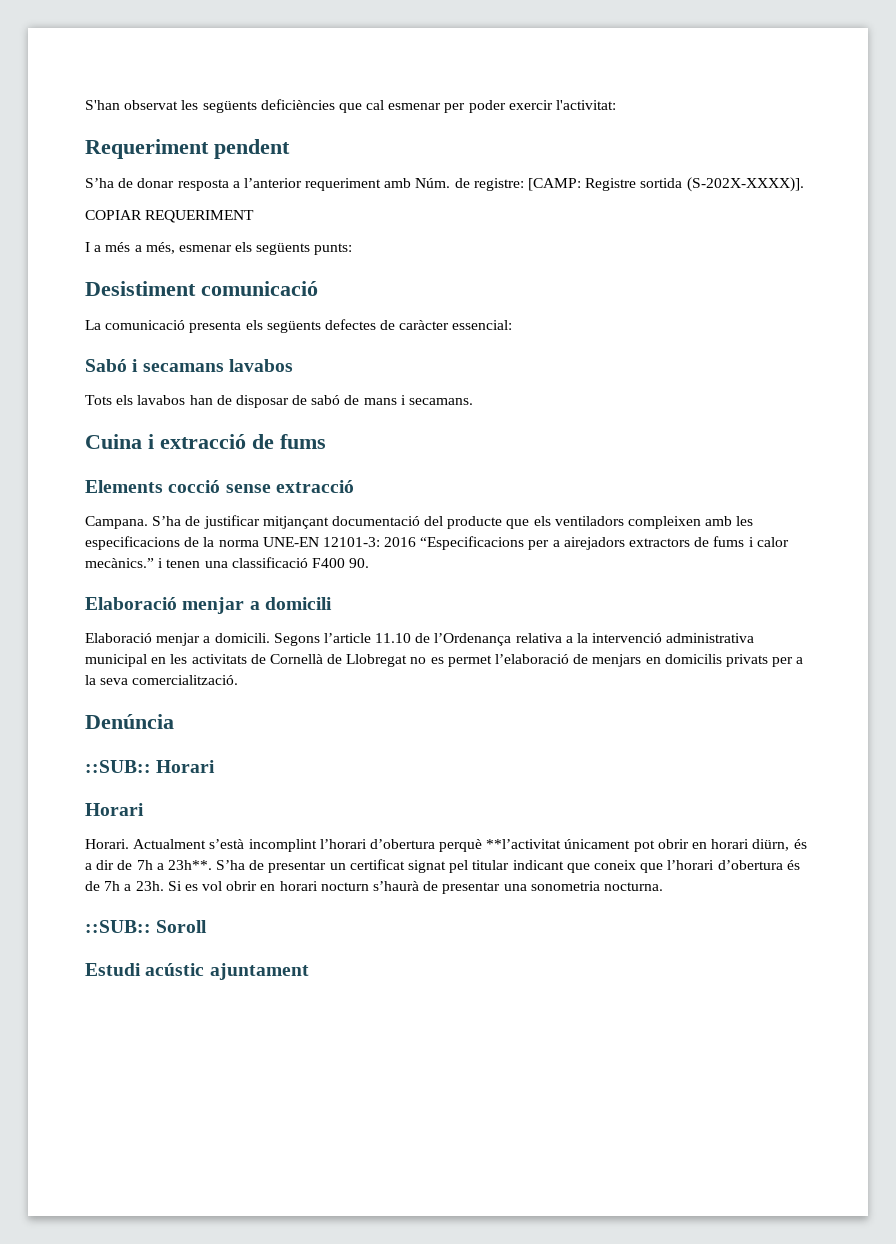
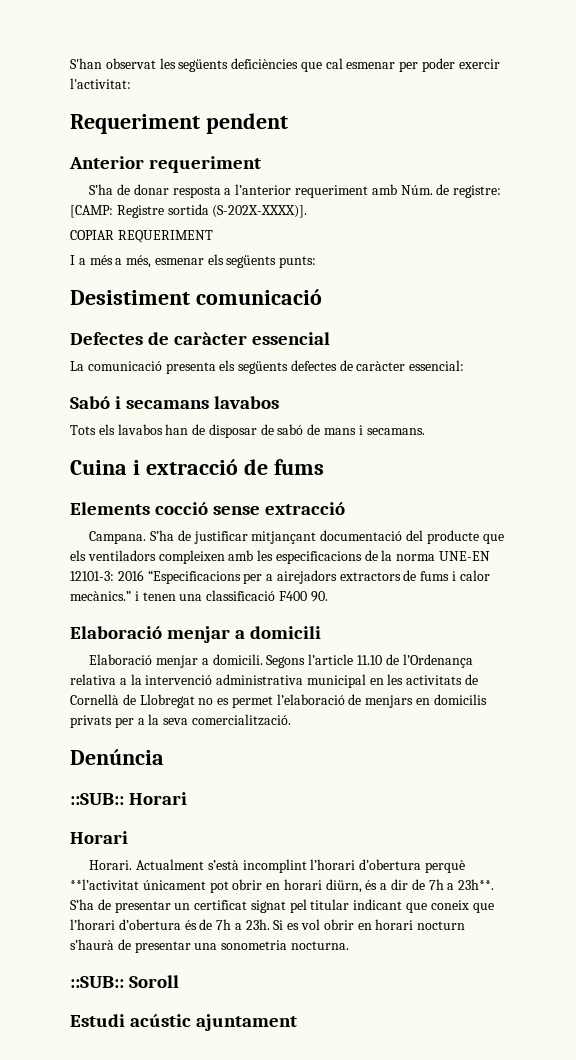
(290, 149) none -> [69,156,262,173] // Anterior requeriment
(318, 288) none -> [70,332,331,345] // Defectes de caràcter essencial

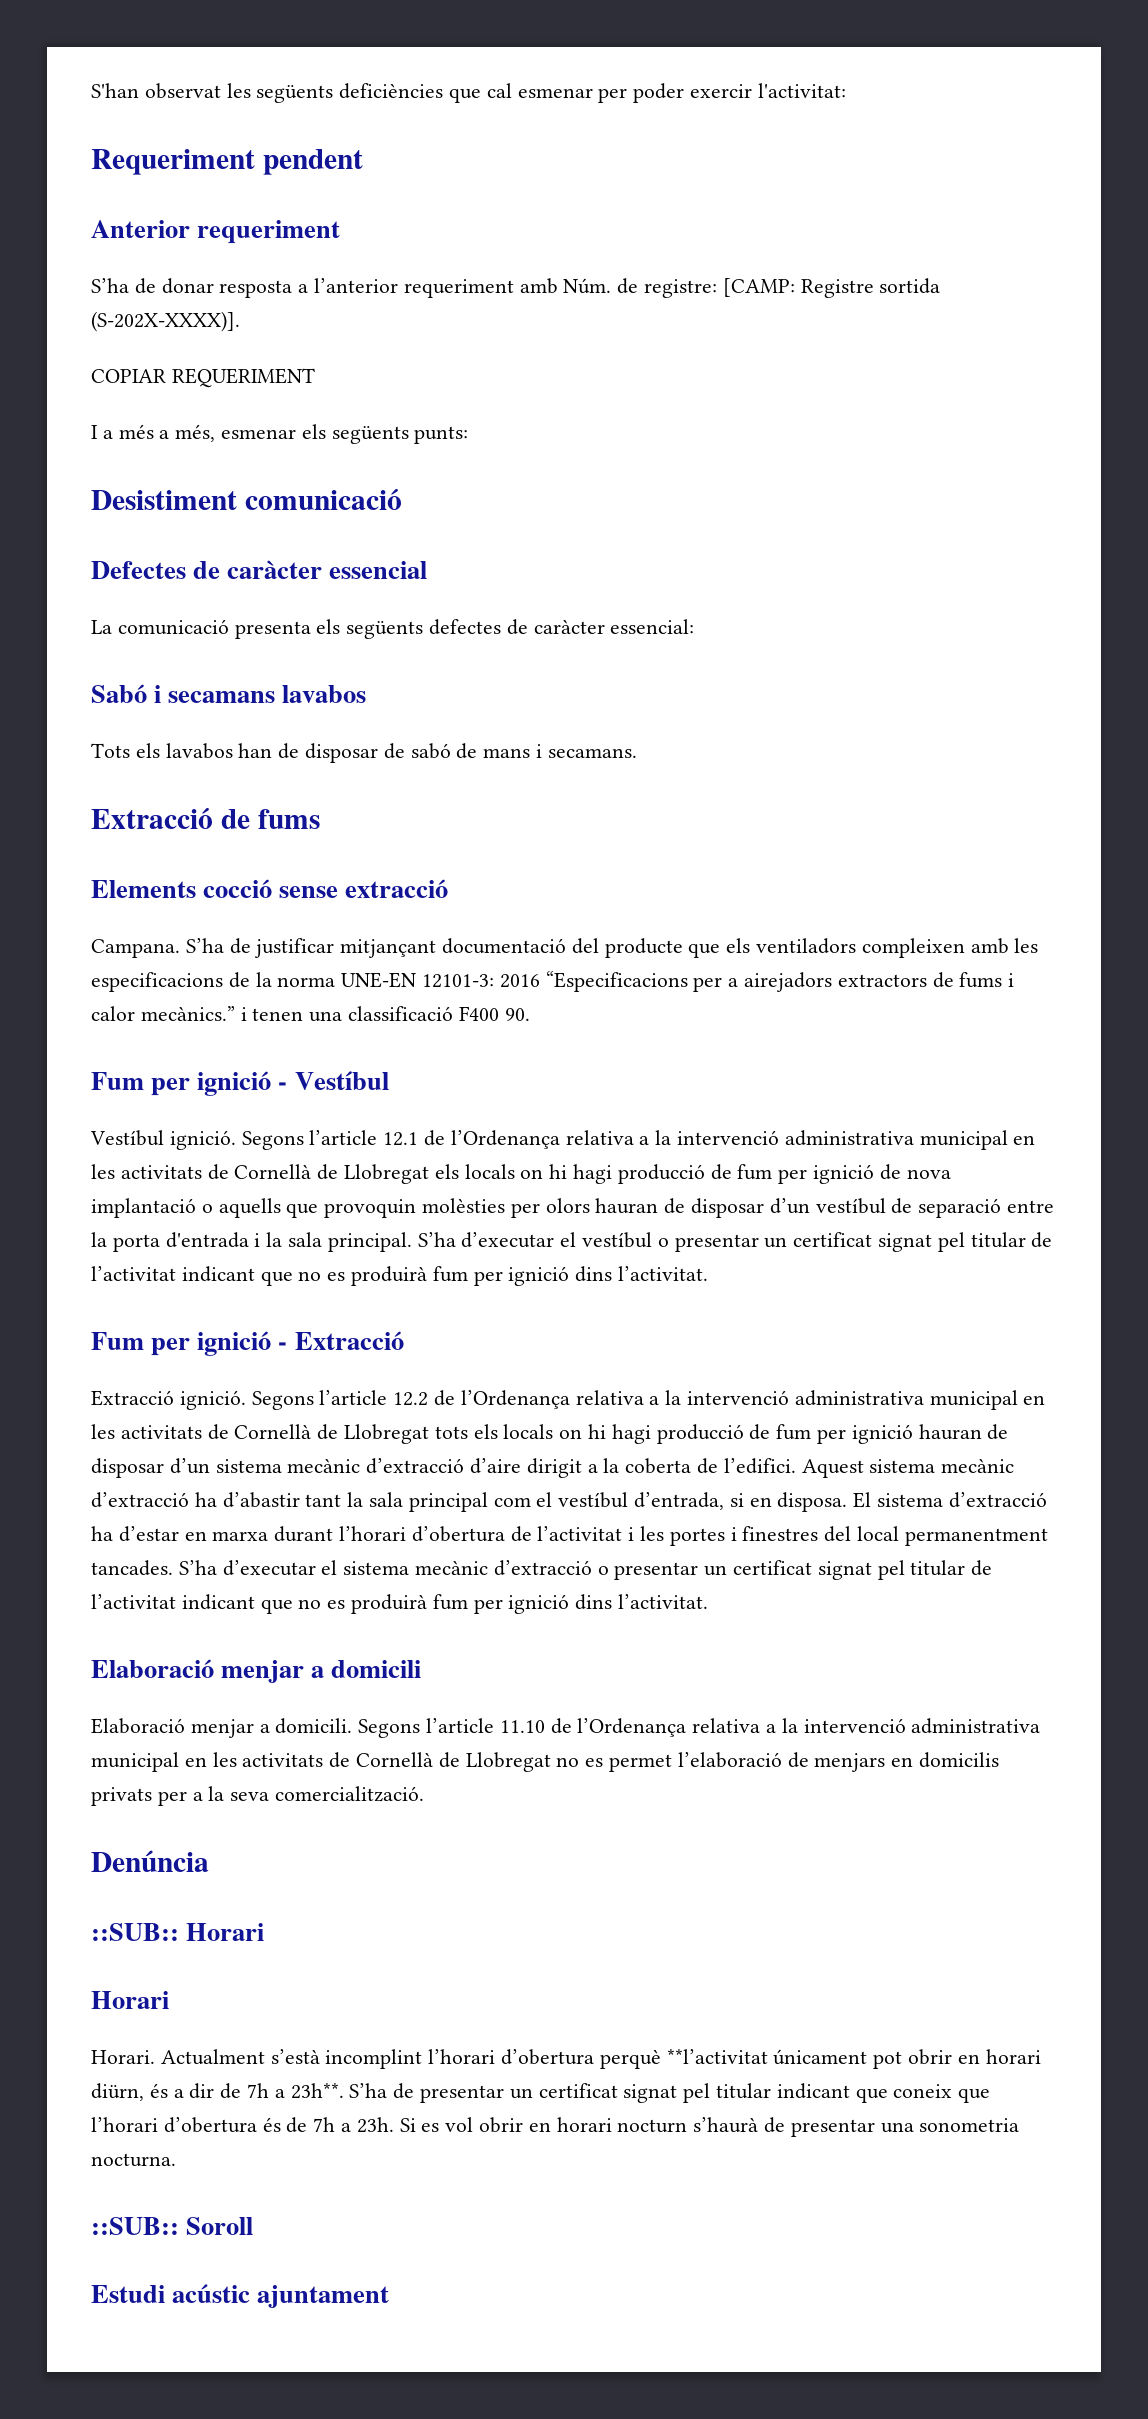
[70,459,238,475] Cuina i extracció -> [91,807,213,829] Extracció
(328, 596) none -> [91,1071,389,1096] [90,1130,1036,1150] [91,1164,951,1184] [91,1198,1055,1218] [91,1232,1053,1252] [91,1266,709,1286] [91,1331,404,1356] [91,1390,1046,1410] [91,1424,1009,1444] [91,1458,1015,1478] [91,1492,1047,1512] [91,1526,1048,1546] [91,1560,993,1580] [91,1594,709,1614] // Fum per ignició - Vestíbul // Vestíbul ignició. Segons l’article 12.1 de l’Ordenança relativa a la intervenció administrativa municipal en les activitats de Cornellà de Llobregat els locals on hi hagi producció de fum per ignició de nova implantació o aquells que provoquin molèsties per olors hauran de disposar d’un vestíbul de separació entre la porta d'entrada i la sala principal. S’ha d’executar el vestíbul o presentar un certificat signat pel titular de l’activitat indicant que no es produirà fum per ignició dins l’activitat. // Fum per ignició - Extracció // Extracció ignició. Segons l’article 12.2 de l’Ordenança relativa a la intervenció administrativa municipal en les activitats de Cornellà de Llobregat tots els locals on hi hagi producció de fum per ignició hauran de disposar d’un sistema mecànic d’extracció d’aire dirigit a la coberta de l’edifici. Aquest sistema mecànic d’extracció ha d’abastir tant la sala principal com el vestíbul d’entrada, si en disposa. El sistema d’extracció ha d’estar en marxa durant l’horari d’obertura de l’activitat i les portes i finestres del local permanentment tancades. S’ha d’executar el sistema mecànic d’extracció o presentar un certificat signat pel titular de l’activitat indicant que no es produirà fum per ignició dins l’activitat.

